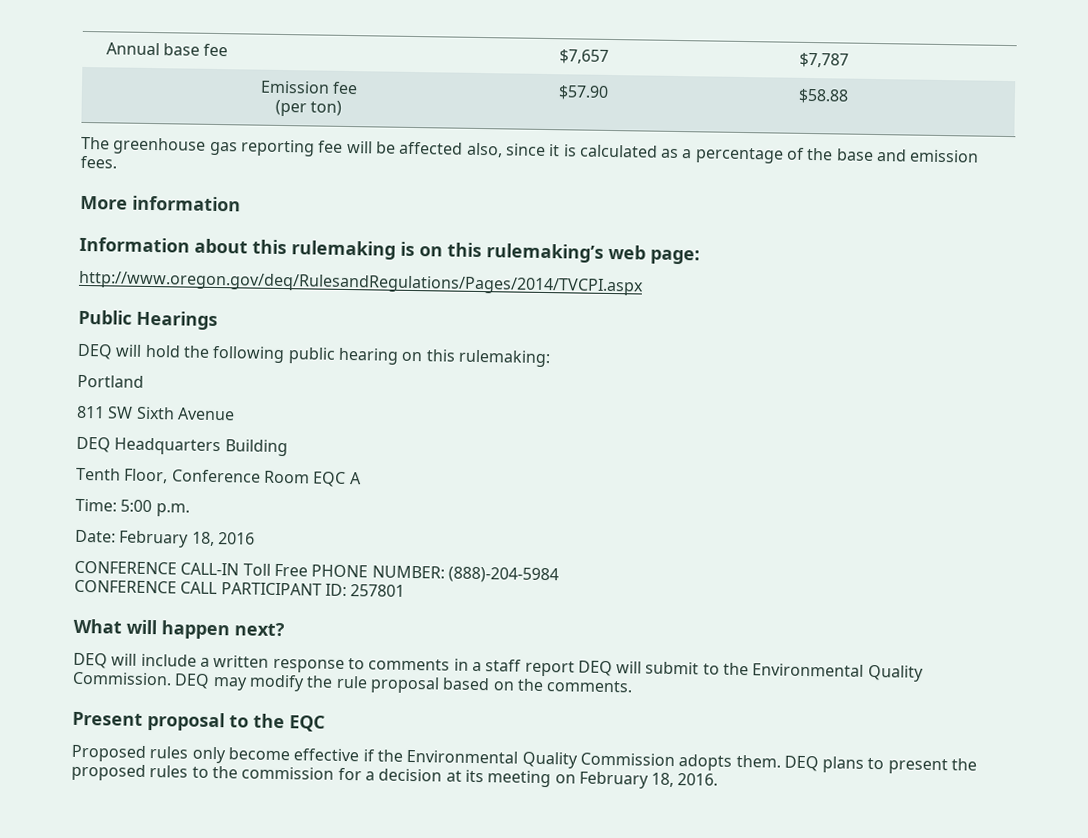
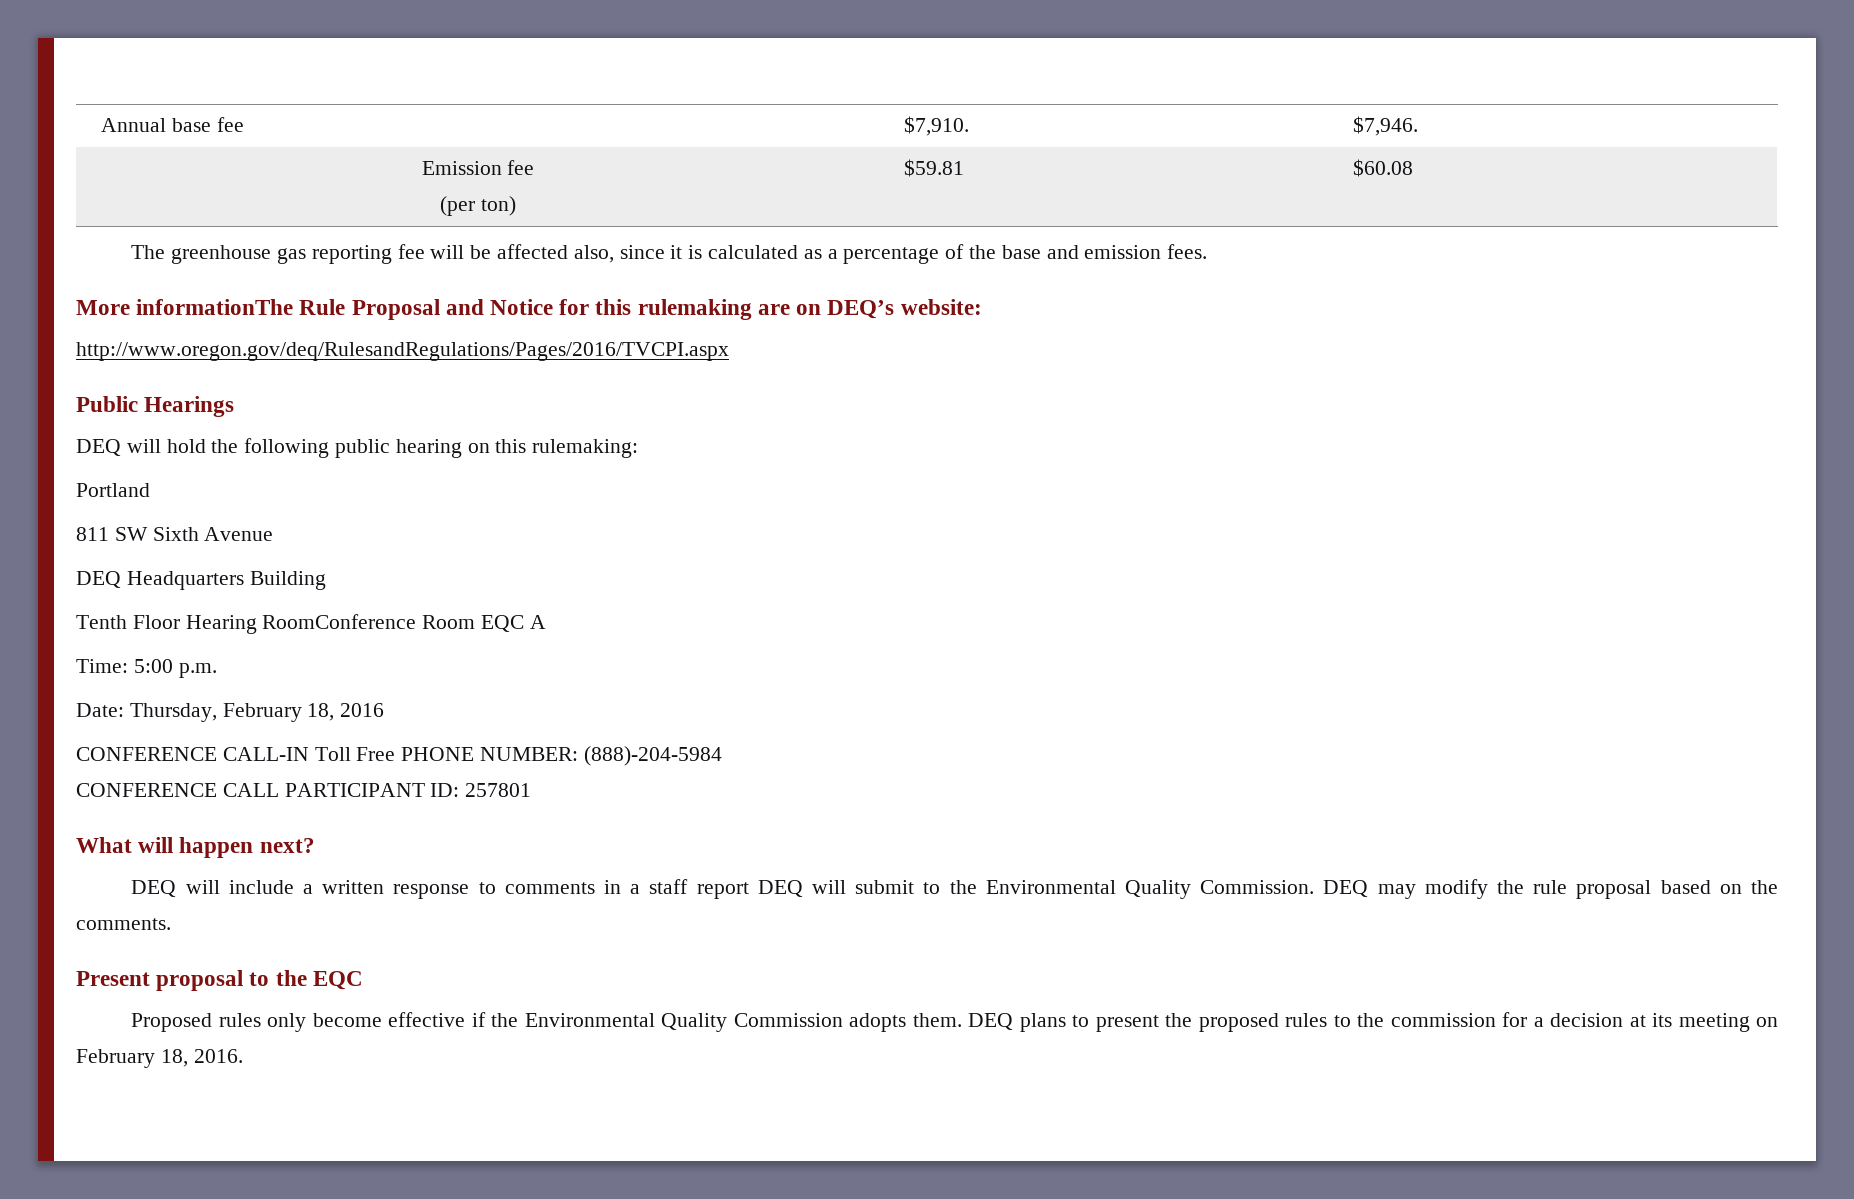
[558,49,609,64] [798,52,849,68] $7,657 | $7,787 -> [904,116,970,136] [1353,116,1419,136] $7,910. | $7,946.
[557,85,609,100] [797,88,849,104] $57.90 | $58.88 -> [904,159,965,177] [1353,159,1414,177] $59.81 | $60.08
[132,195,241,212] [79,236,700,265] [78,270,644,296] information // Information about this rulemaking is on this rulemaking’s web page: // http://www.oregon.gov/deq/RulesandRegulations/Pages/2014/TVCPI.aspx -> [136,299,982,320] [76,342,729,361] informationThe Rule Proposal and Notice for this rulemaking are on DEQ’s website: // http://www.oregon.gov/deq/RulesandRegulations/Pages/2016/TVCPI.aspx
[123,468,261,484] Floor, Conference -> [132,614,417,634] Floor Hearing RoomConference
(116, 536) none -> [129,703,217,722] Thursday,

